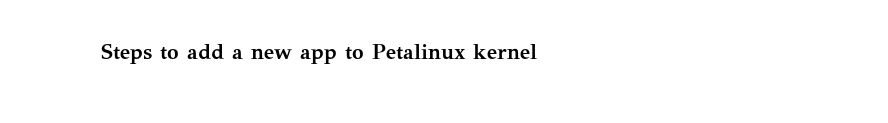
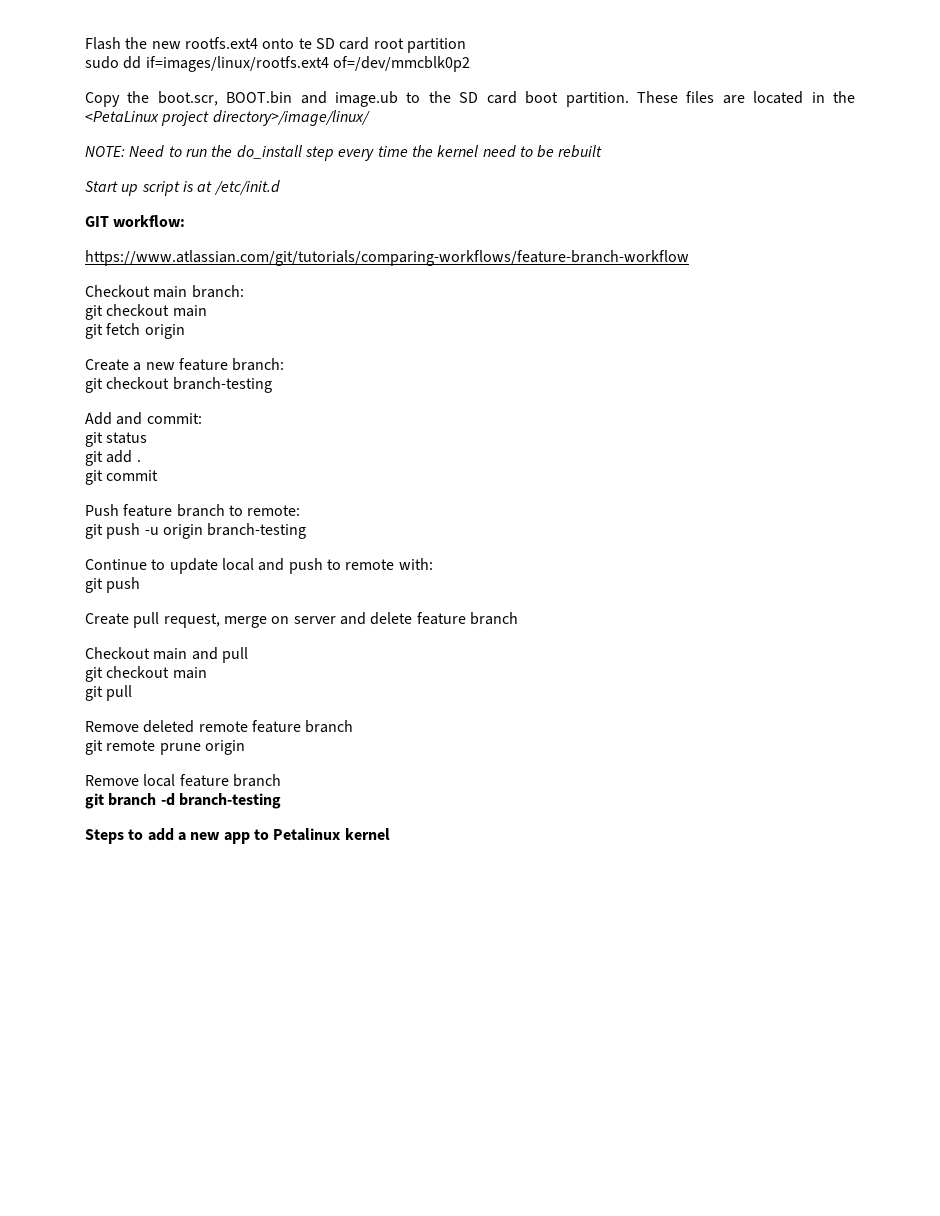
(101, 53) none -> [85,37,466,53] [85,56,470,72] [85,91,855,107] [85,110,370,126] [85,145,603,161] [85,180,280,196] [85,215,186,227] [85,250,689,266] [85,285,244,298] [85,304,207,320] [85,323,185,339] [85,358,285,371] [85,377,272,393] [85,412,202,425] [85,432,148,447] [85,450,141,466] [85,470,159,485] [85,504,301,517] [85,523,307,539] [85,558,433,574] [85,577,141,593] [85,612,518,628] [85,647,248,663] [85,666,207,682] [85,685,133,701] [85,720,354,733] [85,740,245,755] [85,774,281,787] [85,793,281,809] Flash the new rootfs.ext4 onto te SD card root partition // sudo dd if=images/linux/rootfs.ext4 of=/dev/mmcblk0p2 // Copy the boot.scr, BOOT.bin and image.ub to the SD card boot partition. These files are located in the <PetaLinux project directory>/image/linux/ // NOTE: Need to run the do_install step every time the kernel need to be rebuilt // Start up script is at /etc/init.d // GIT workflow: // https://www.atlassian.com/git/tutorials/comparing-workflows/feature-branch-workflow // Checkout main branch: // git checkout main // git fetch origin // Create a new feature branch: // git checkout branch-testing // Add and commit: // git status // git add . // git commit // Push feature branch to remote: // git push -u origin branch-testing // Continue to update local and push to remote with: // git push // Create pull request, merge on server and delete feature branch // Checkout main and pull // git checkout main // git pull // Remove deleted remote feature branch // git remote prune origin // Remove local feature branch // git branch -d branch-testing //

